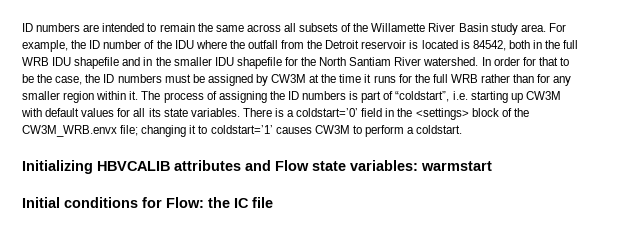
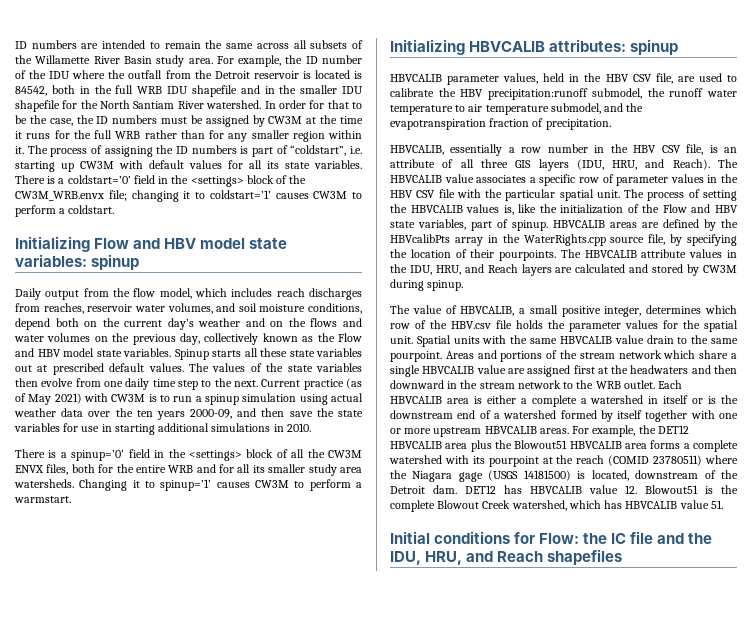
[97,160,492,171] HBVCALIB attributes and Flow state variables: warmstart -> [94,238,288,249] [15,254,140,270] [15,288,362,300] [15,303,362,314] [15,318,362,330] [14,333,362,345] [15,348,362,360] [15,363,362,375] [15,378,362,390] [15,393,363,405] [14,408,363,420] [14,423,311,435] [15,449,363,461] [15,464,362,476] [14,479,362,491] [14,496,71,503] [390,39,679,55] [390,73,737,85] [390,88,737,100] [390,103,644,115] [390,118,611,130] [390,144,737,156] [390,159,738,171] [390,174,738,186] [390,189,737,201] [390,204,739,215] [390,219,738,231] [390,234,737,246] [390,249,737,261] [390,264,737,276] [390,279,464,291] [390,305,737,317] [390,320,738,332] [390,335,738,347] [390,350,737,362] [390,365,737,377] [390,380,683,389] [390,395,738,407] [390,410,738,422] [390,425,689,437] [390,440,738,452] [389,455,738,467] [390,470,738,482] [390,485,738,494] [390,500,723,512] Flow and HBV model state variables: spinup // Daily output from the flow model, which includes reach discharges from reaches, reservoir water volumes, and soil moisture conditions, depend both on the current day’s weather and on the flows and water volumes on the previous day, collectively known as the Flow and HBV model state variables. Spinup starts all these state variables out at prescribed default values. The values of the state variables then evolve from one daily time step to the next. Current practice (as of May 2021) with CW3M is to run a spinup simulation using actual weather data over the ten years 2000-09, and then save the state variables for use in starting additional simulations in 2010. // There is a spinup=’0’ field in the <settings> block of all the CW3M ENVX files, both for the entire WRB and for all its smaller study area watersheds. Changing it to spinup=’1’ causes CW3M to perform a warmstart. // Initializing HBVCALIB attributes: spinup // HBVCALIB parameter values, held in the HBV CSV file, are used to calibrate the HBV precipitation:runoff submodel, the runoff water temperature to air temperature submodel, and the evapotranspiration fraction of precipitation. // HBVCALIB, essentially a row number in the HBV CSV file, is an attribute of all three GIS layers (IDU, HRU, and Reach). The HBVCALIB value associates a specific row of parameter values in the HBV CSV file with the particular spatial unit. The process of setting the HBVCALIB values is, like the initialization of the Flow and HBV state variables, part of spinup. HBVCALIB areas are defined by the HBVcalibPts array in the WaterRights.cpp source file, by specifying the location of their pourpoints. The HBVCALIB attribute values in the IDU, HRU, and Reach layers are calculated and stored by CW3M during spinup. // The value of HBVCALIB, a small positive integer, determines which row of the HBV.csv file holds the parameter values for the spatial unit. Spatial units with the same HBVCALIB value drain to the same pourpoint. Areas and portions of the stream network which share a single HBVCALIB value are assigned first at the headwaters and then downward in the stream network to the WRB outlet. Each HBVCALIB area is either a complete a watershed in itself or is the downstream end of a watershed formed by itself together with one or more upstream HBVCALIB areas. For example, the DET12 HBVCALIB area plus the Blowout51 HBVCALIB area forms a complete watershed with its pourpoint at the reach (COMID 23780511) where the Niagara gage (USGS 14181500) is located, downstream of the Detroit dam. DET12 has HBVCALIB value 12. Blowout51 is the complete Blowout Creek watershed, which has HBVCALIB value 51.
(273, 202) none -> [657,533,713,544] [390,549,623,565] and the IDU, HRU, and Reach shapefiles

